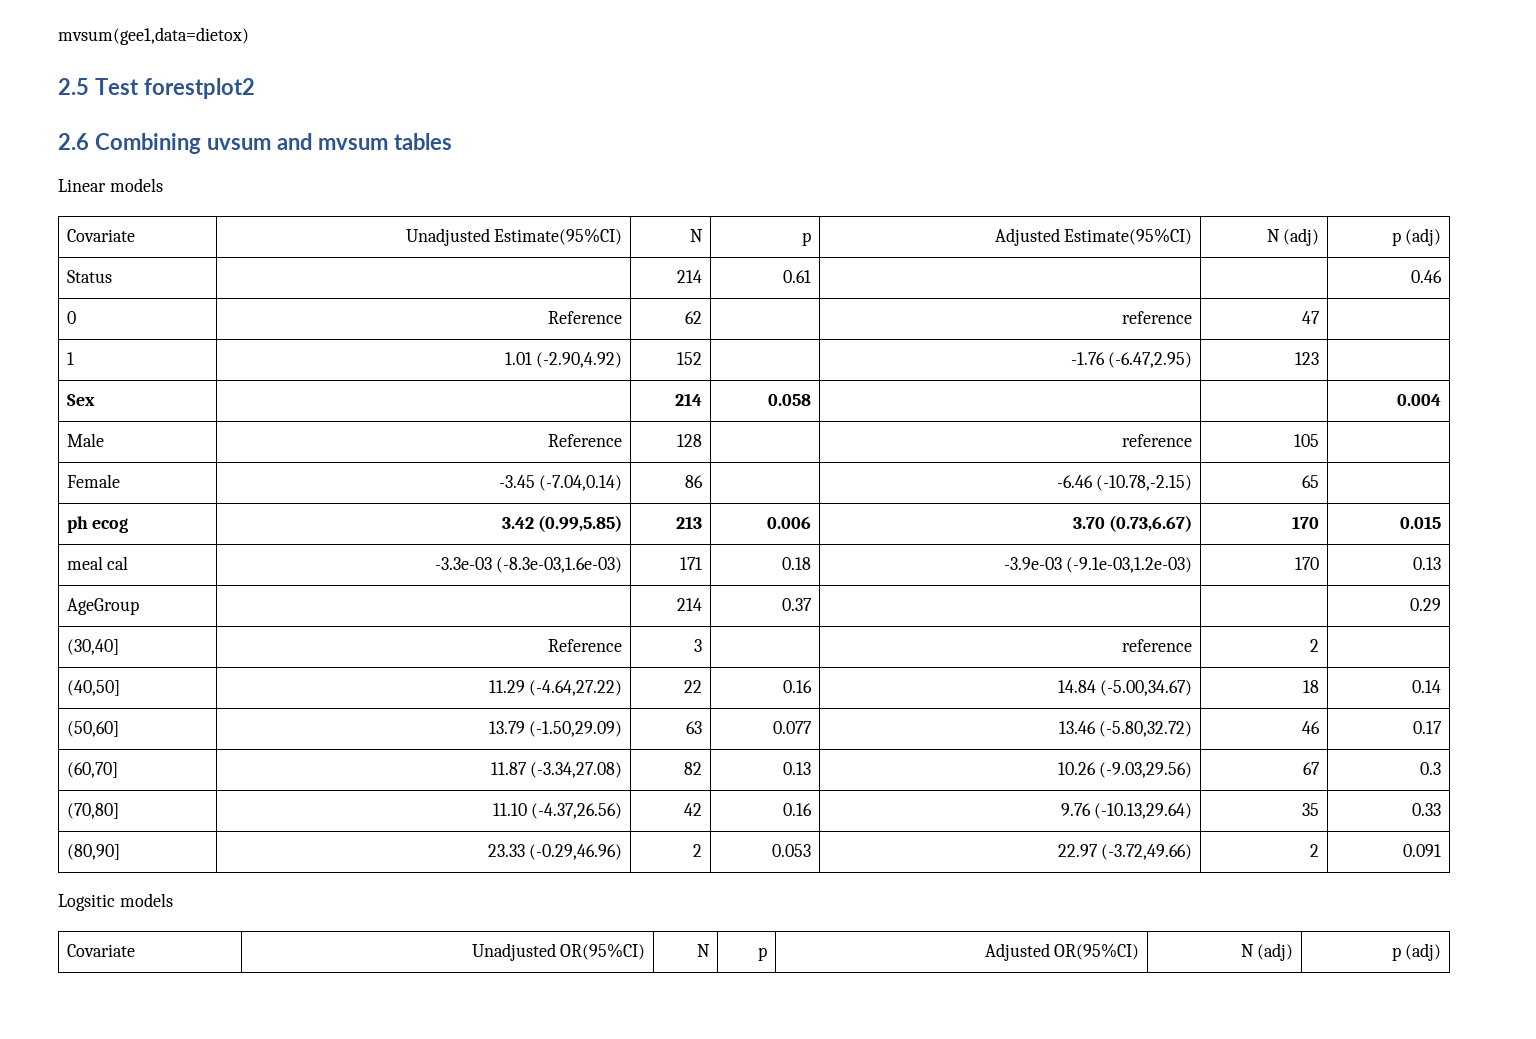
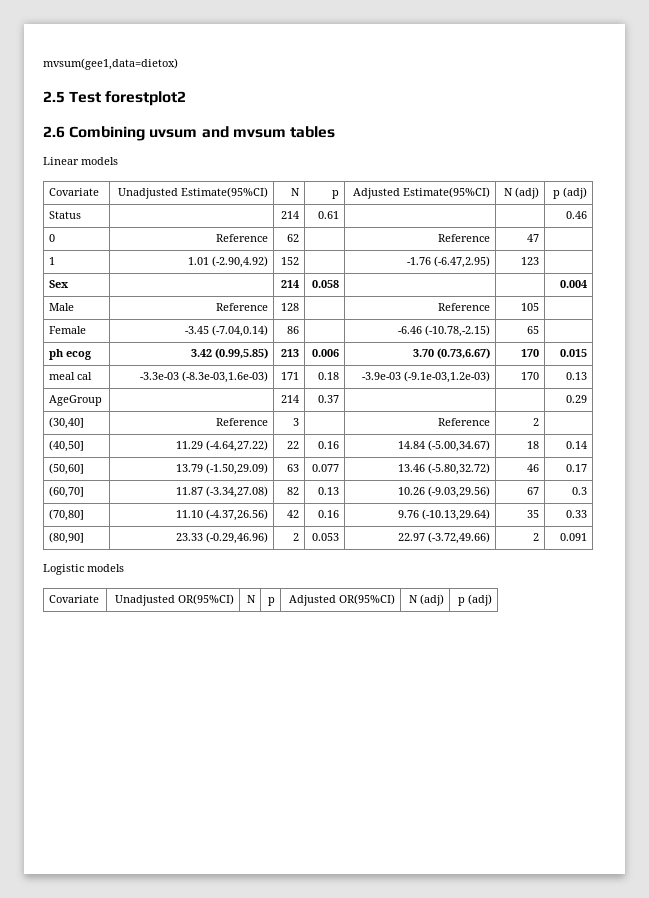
[1122,311,1193,324] reference -> [437,234,490,242] Reference
[1122,434,1193,447] reference -> [437,303,490,311] Reference
[1122,639,1193,652] reference -> [437,418,490,426] Reference
[58,894,115,911] Logsitic -> [43,564,84,575] Logistic

